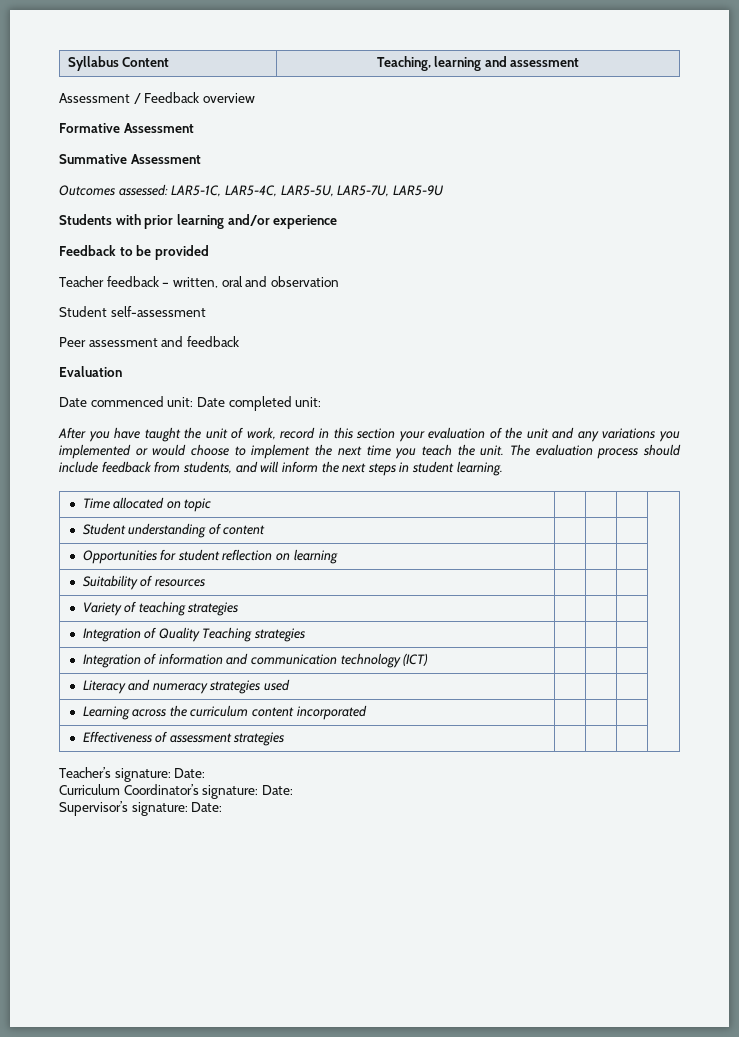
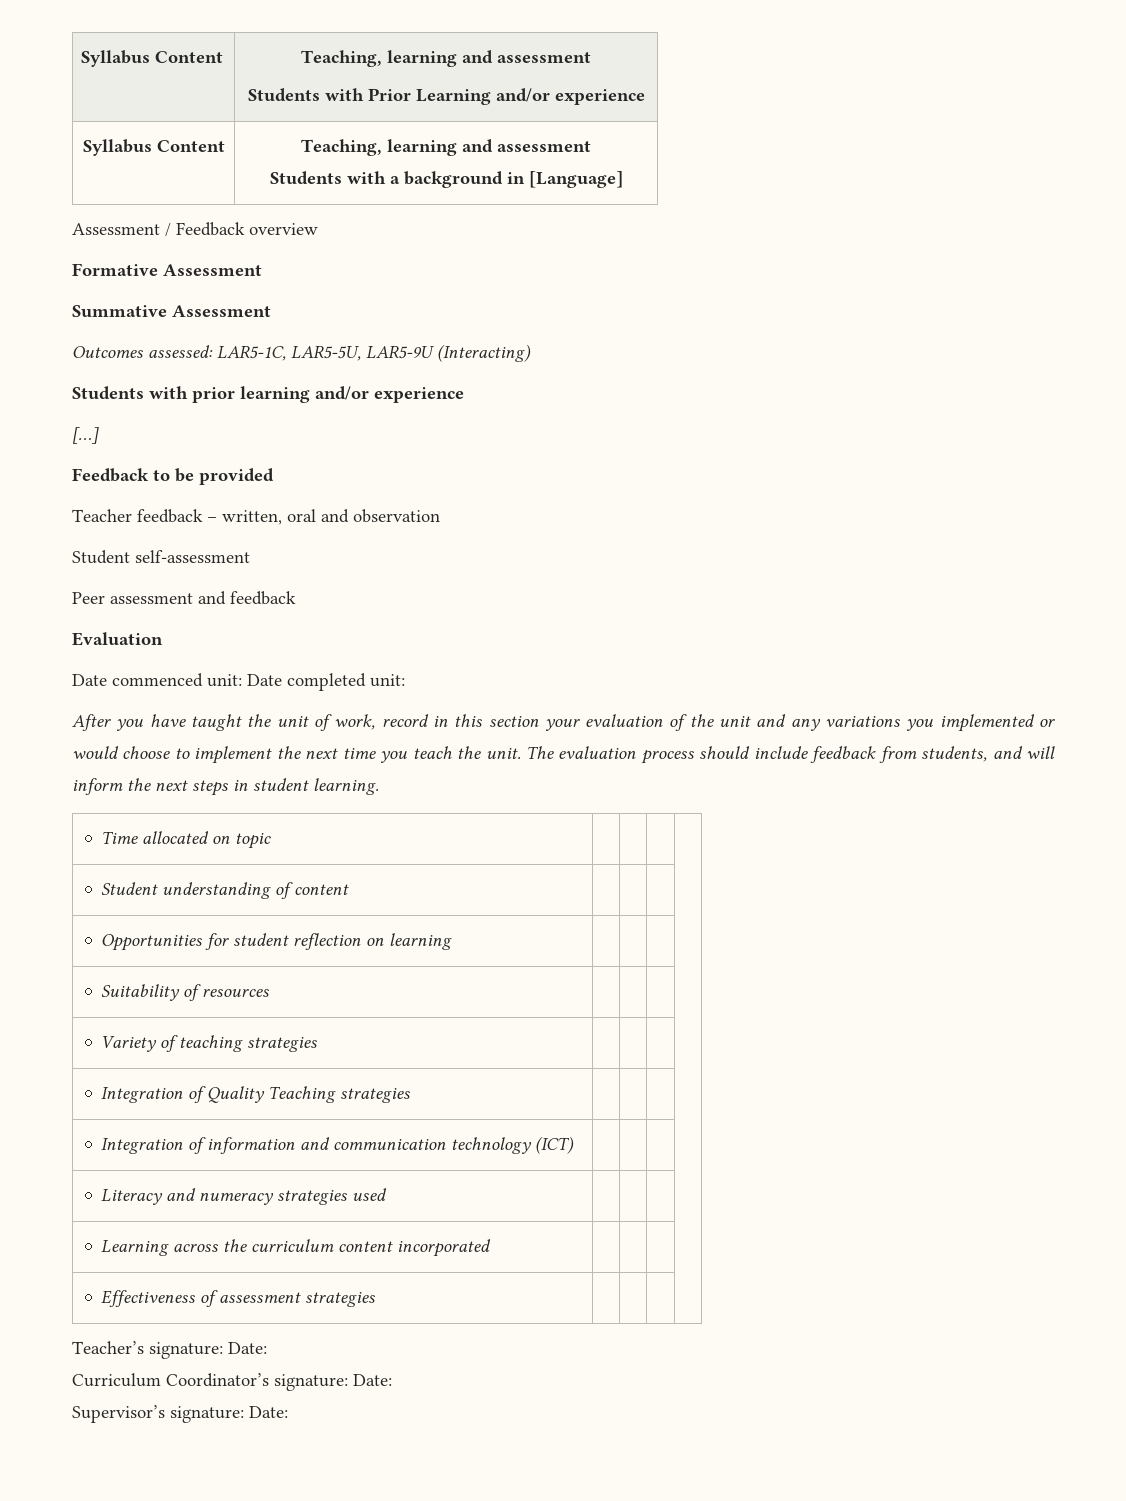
[67,56,170,71] [376,56,580,71] Syllabus Content | Teaching, learning and assessment -> [81,50,224,67] [301,50,591,67] [247,88,645,105] [82,139,225,156] [301,139,591,156] [269,171,623,188] Syllabus Content | Teaching, learning and assessment // Students with Prior Learning and/or experience // Syllabus Content | Teaching, learning and assessment // Students with a background in [Language]
[224,185,390,197] LAR5-4C, LAR5-5U, LAR5-7U, -> [291,345,361,361] LAR5-5U,
(443, 190) none -> [437,344,531,362] (Interacting)
(338, 222) none -> [72,427,99,444] // […]

